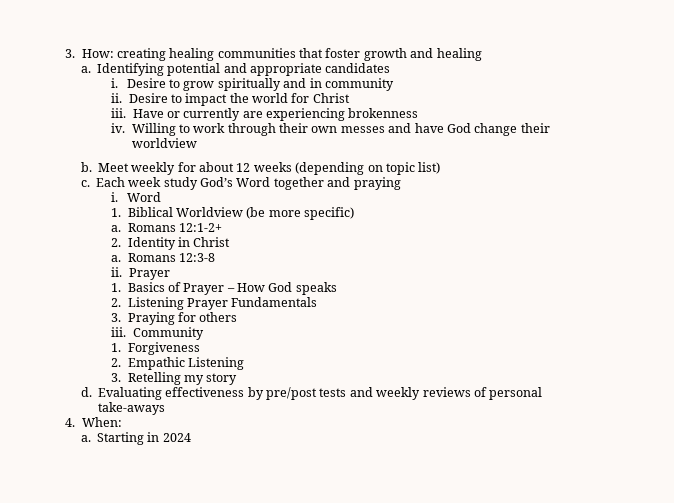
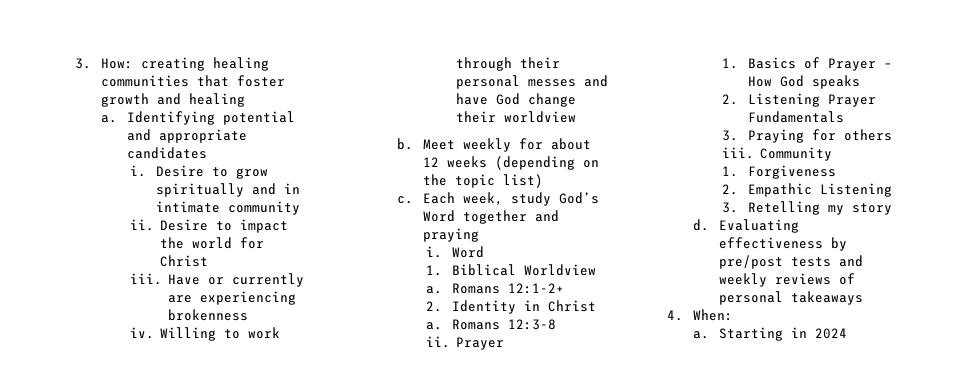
(322, 83) none -> [155,201,220,213] intimate
[311,126,338,133] own -> [456,75,521,89] personal
(383, 168) none -> [423,174,448,186] the
[128,177,162,187] week -> [463,192,504,206] week,
[246,207,355,220] (be more specific) -> (596, 270) none
[97,402,165,415] take-aways -> [791,291,864,305] takeaways

